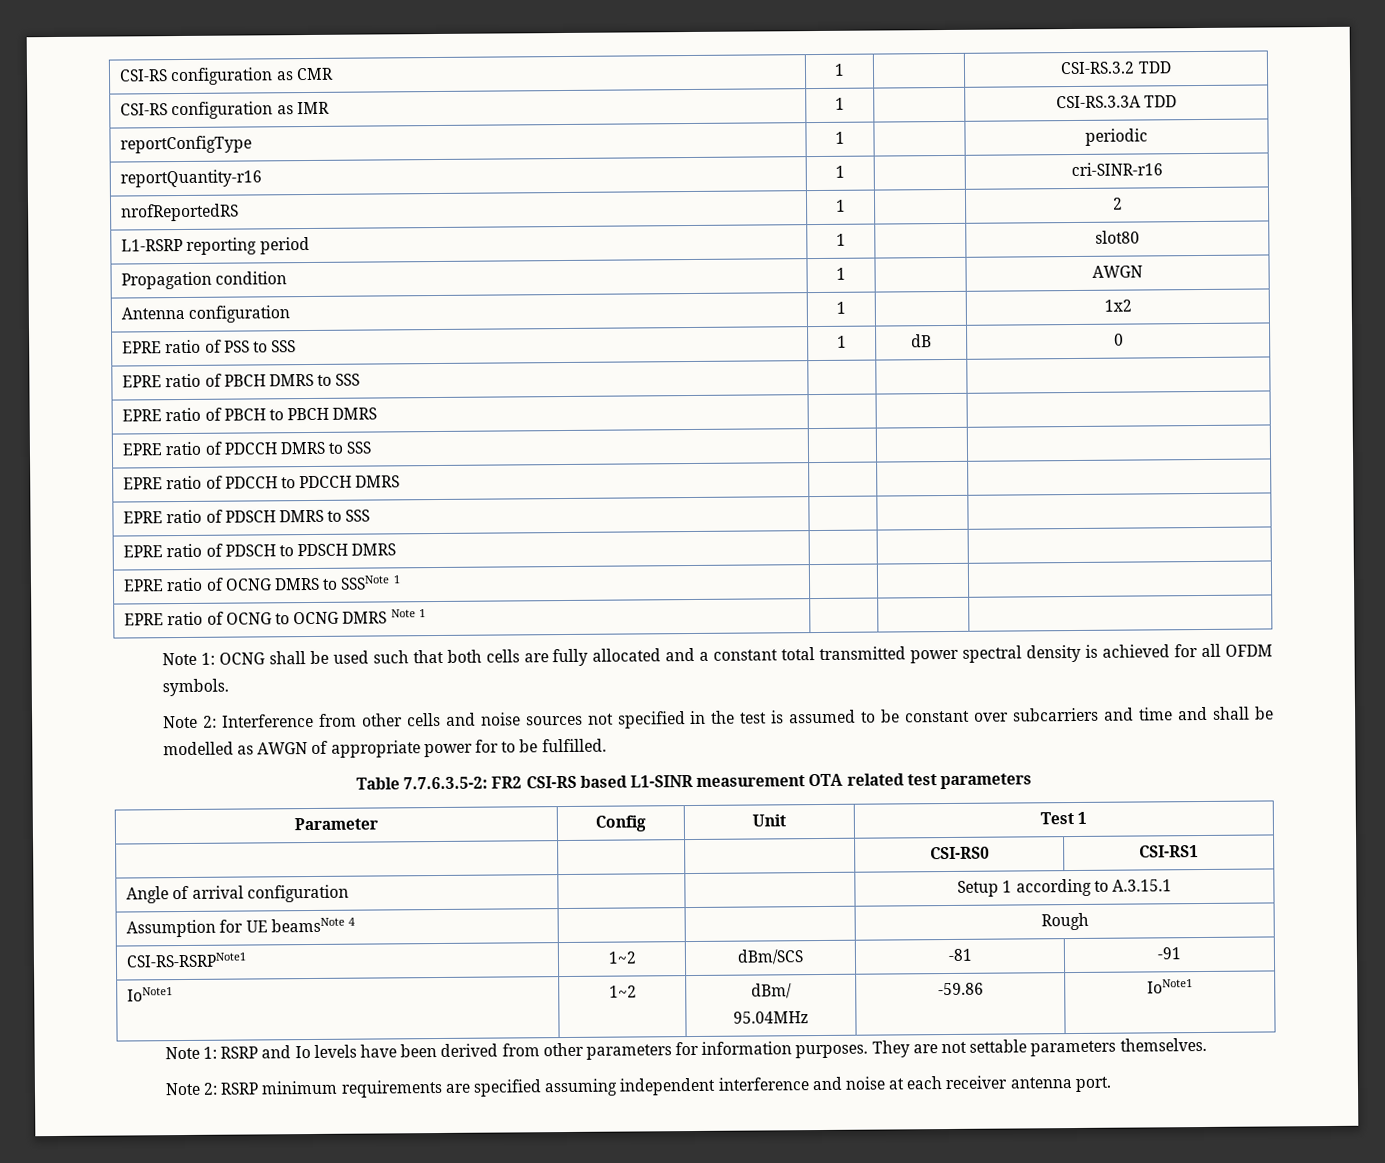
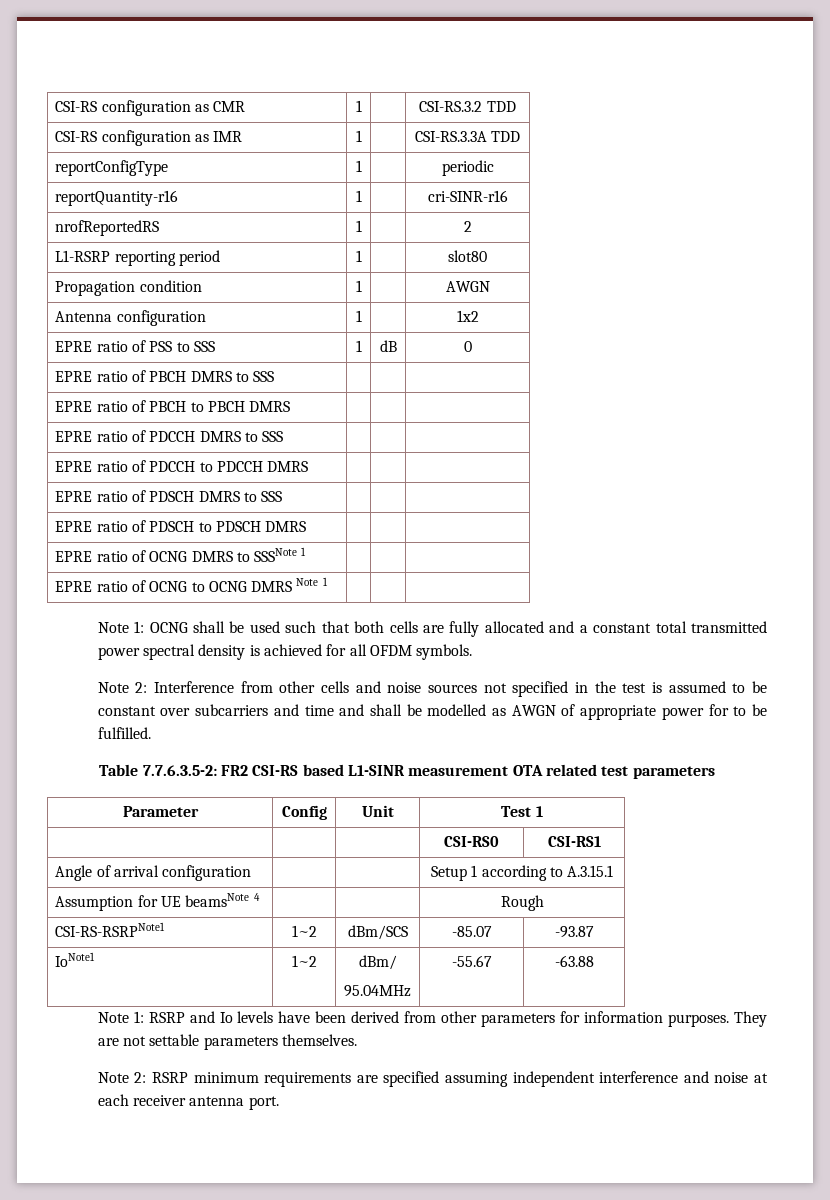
[947,948,972,962] [1157,947,1181,960] -81 | -91 -> [451,926,492,937] [554,926,594,938] -85.07 | -93.87
[937,982,984,996] [1147,979,1193,994] -59.86 | IoNote1 -> [451,955,492,967] [554,955,594,967] -55.67 | -63.88

